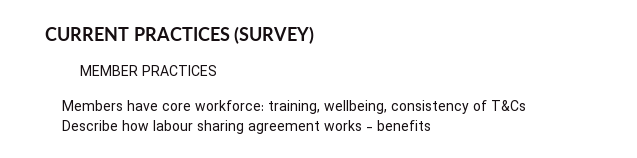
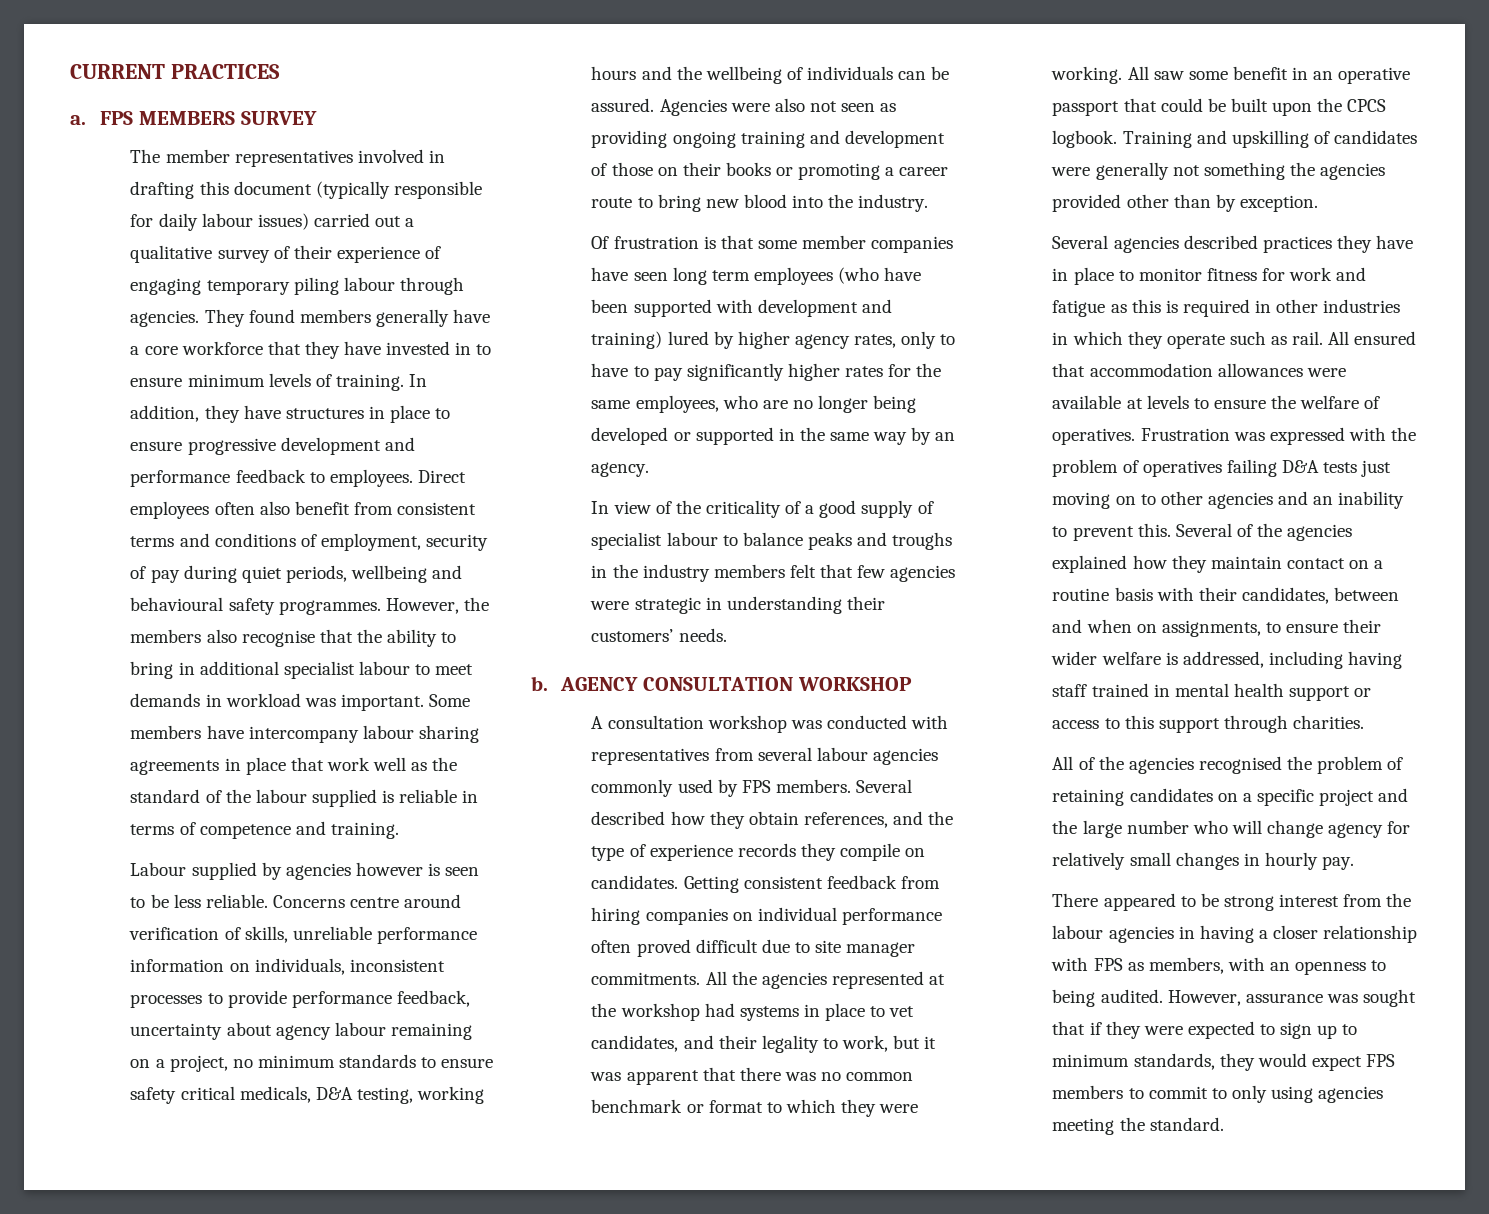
[234,26,315,44] [79,65,217,76] [62,100,527,114] [62,120,432,134] (SURVEY) // MEMBER PRACTICES // Members have core workforce: training, wellbeing, consistency of T&Cs // Describe how labour sharing agreement works - benefits -> [70,111,317,125] [130,149,445,167] [130,181,482,199] [130,213,415,231] [130,245,442,263] [130,277,464,295] [130,309,491,327] [130,341,492,359] [130,373,428,391] [130,405,451,423] [130,437,415,455] [130,469,466,487] [130,501,477,519] [130,533,489,551] [130,565,463,583] [130,597,489,615] [130,629,457,647] [130,661,474,679] [130,693,471,711] [130,725,479,743] [130,757,458,775] [130,789,479,807] [130,821,399,839] [130,862,480,880] [130,894,462,908] [129,926,477,944] [130,958,445,975] [130,990,470,1008] [130,1022,472,1040] [130,1054,494,1072] [130,1086,485,1104] [591,66,950,84] [591,98,897,116] [591,130,945,148] [591,162,949,180] [591,194,929,212] [591,235,954,253] [591,267,922,285] [591,299,892,317] [591,331,956,349] [591,363,942,381] [591,395,917,413] [591,427,956,445] [591,462,650,477] [591,500,934,518] [591,532,953,550] [591,564,956,582] [590,596,885,614] [591,628,727,642] [531,676,912,691] [591,715,949,733] [591,747,938,765] [591,779,913,797] [591,811,954,829] [591,843,926,861] [591,875,940,893] [591,907,942,925] [591,939,916,957] [591,971,946,989] [591,1003,915,1021] [591,1035,937,1053] [590,1067,914,1085] [591,1099,919,1117] [1051,66,1411,84] [1052,98,1387,116] [1052,130,1418,148] [1051,162,1386,180] [1052,194,1318,212] [1052,235,1414,253] [1052,267,1367,285] [1052,299,1401,317] [1052,331,1417,349] [1052,363,1346,377] [1052,395,1381,409] [1052,427,1417,445] [1052,459,1392,477] [1052,491,1405,509] [1052,523,1353,541] [1052,555,1384,573] [1052,587,1400,604] [1052,619,1382,637] [1051,651,1403,669] [1052,683,1372,701] [1052,715,1365,733] [1052,756,1404,774] [1052,788,1409,806] [1052,820,1411,838] [1052,852,1355,870] [1052,893,1412,911] [1052,925,1418,943] [1051,957,1387,975] [1052,989,1417,1007] [1052,1021,1358,1039] [1052,1053,1396,1071] [1052,1085,1384,1103] [1052,1117,1224,1135] // a. FPS MEMBERS SURVEY // The member representatives involved in drafting this document (typically responsible for daily labour issues) carried out a qualitative survey of their experience of engaging temporary piling labour through agencies. They found members generally have a core workforce that they have invested in to ensure minimum levels of training. In addition, they have structures in place to ensure progressive development and performance feedback to employees. Direct employees often also benefit from consistent terms and conditions of employment, security of pay during quiet periods, wellbeing and behavioural safety programmes. However, the members also recognise that the ability to bring in additional specialist labour to meet demands in workload was important. Some members have intercompany labour sharing agreements in place that work well as the standard of the labour supplied is reliable in terms of competence and training. // Labour supplied by agencies however is seen to be less reliable. Concerns centre around verification of skills, unreliable performance information on individuals, inconsistent processes to provide performance feedback, uncertainty about agency labour remaining on a project, no minimum standards to ensure safety critical medicals, D&A testing, working hours and the wellbeing of individuals can be assured. Agencies were also not seen as providing ongoing training and development of those on their books or promoting a career route to bring new blood into the industry. // Of frustration is that some member companies have seen long term employees (who have been supported with development and training) lured by higher agency rates, only to have to pay significantly higher rates for the same employees, who are no longer being developed or supported in the same way by an agency. // In view of the criticality of a good supply of specialist labour to balance peaks and troughs in the industry members felt that few agencies were strategic in understanding their customers’ needs. // b. AGENCY CONSULTATION WORKSHOP // A consultation workshop was conducted with representatives from several labour agencies commonly used by FPS members. Several described how they obtain references, and the type of experience records they compile on candidates. Getting consistent feedback from hiring companies on individual performance often proved difficult due to site manager commitments. All the agencies represented at the workshop had systems in place to vet candidates, and their legality to work, but it was apparent that there was no common benchmark or format to which they were working. All saw some benefit in an operative passport that could be built upon the CPCS logbook. Training and upskilling of candidates were generally not something the agencies provided other than by exception. // Several agencies described practices they have in place to monitor fitness for work and fatigue as this is required in other industries in which they operate such as rail. All ensured that accommodation allowances were available at levels to ensure the welfare of operatives. Frustration was expressed with the problem of operatives failing D&A tests just moving on to other agencies and an inability to prevent this. Several of the agencies explained how they maintain contact on a routine basis with their candidates, between and when on assignments, to ensure their wider welfare is addressed, including having staff trained in mental health support or access to this support through charities. // All of the agencies recognised the problem of retaining candidates on a specific project and the large number who will change agency for relatively small changes in hourly pay. // There appeared to be strong interest from the labour agencies in having a closer relationship with FPS as members, with an openness to being audited. However, assurance was sought that if they were expected to sign up to minimum standards, they would expect FPS members to commit to only using agencies meeting the standard.

